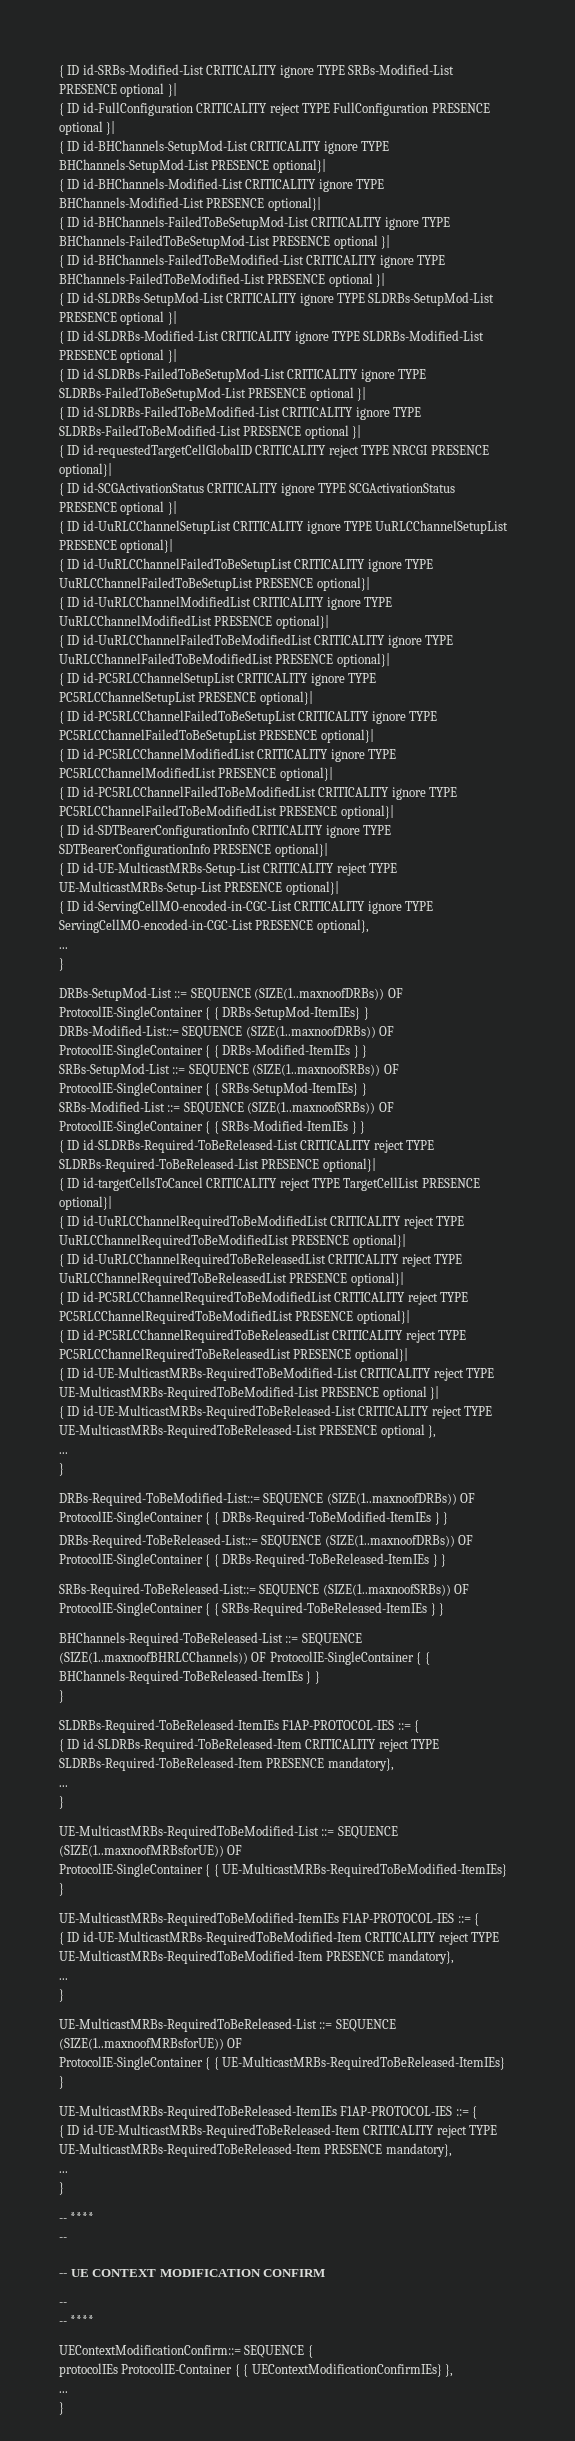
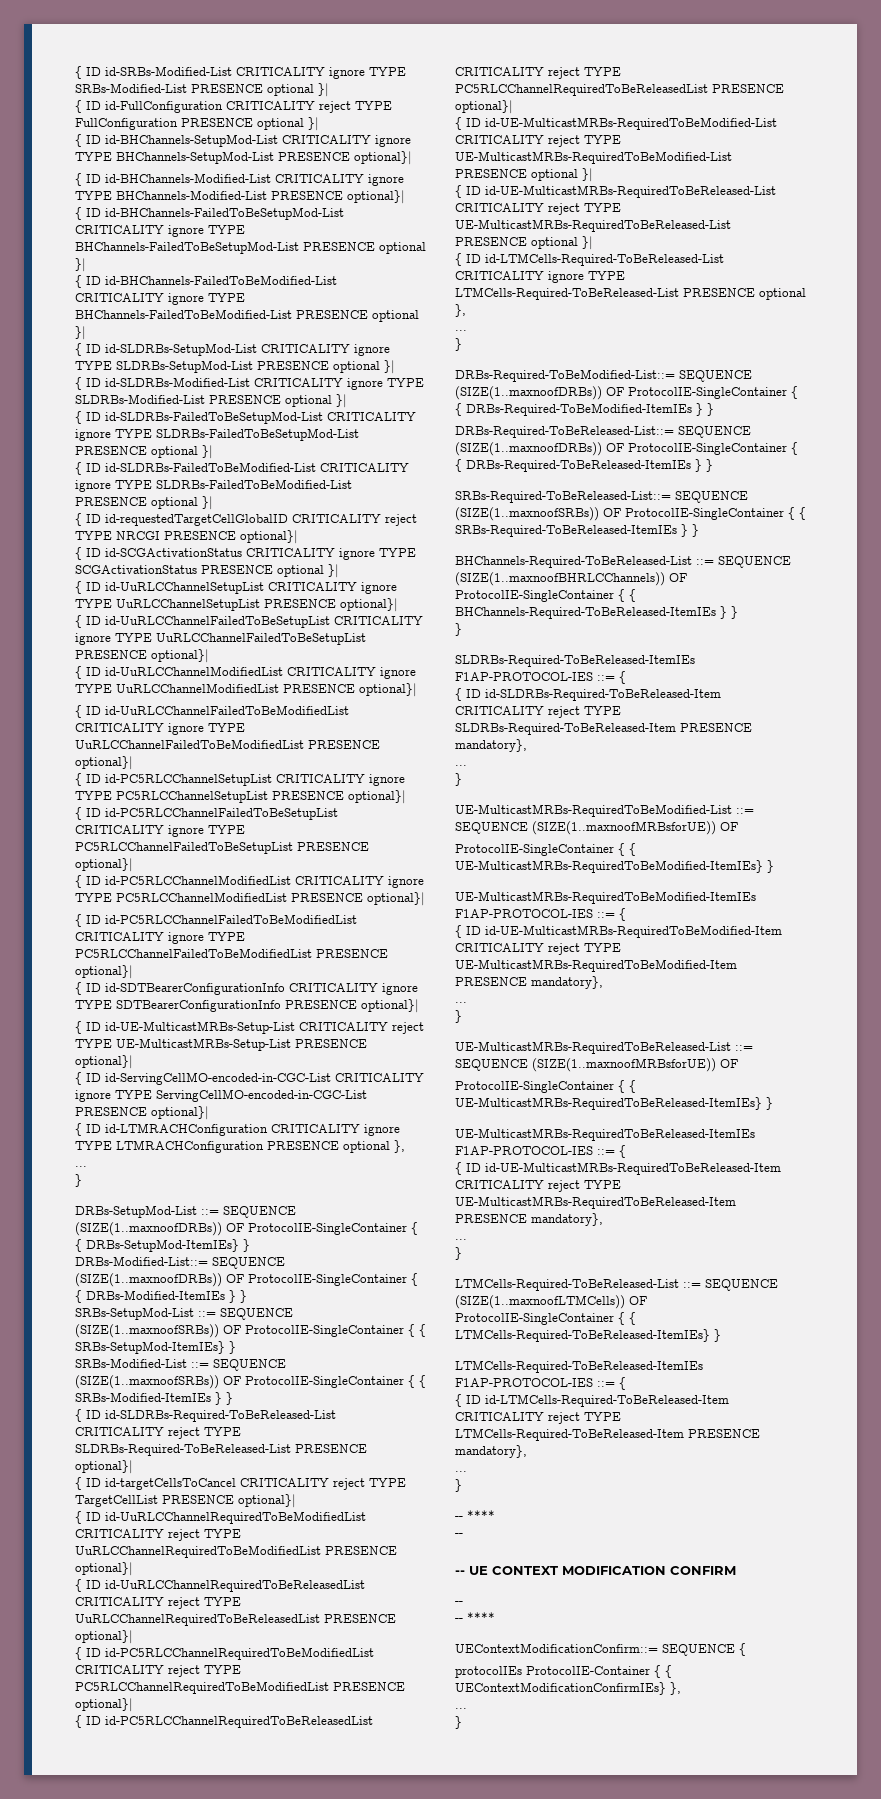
[316,919,369,933] optional}, -> [151,1106,209,1120] [75,1123,400,1136] [75,1140,405,1153] optional}| // { ID id-LTMRACHConfiguration CRITICALITY ignore TYPE LTMRACHConfiguration PRESENCE optional },
(425, 1431) none -> [582,236,593,250] [455,253,724,266] [455,271,625,283] [455,287,806,300] }| // { ID id-LTMCells-Required-ToBeReleased-List CRITICALITY ignore TYPE LTMCells-Required-ToBeReleased-List PRESENCE optional
(64, 2188) none -> [455,1278,778,1291] [455,1295,647,1309] [455,1312,636,1325] [455,1329,721,1342] [455,1360,703,1373] [455,1377,626,1390] [455,1394,729,1407] [455,1412,621,1424] [455,1428,760,1441] [455,1445,527,1458] [455,1471,467,1472] [455,1479,462,1492] // LTMCells-Required-ToBeReleased-List ::= SEQUENCE (SIZE(1..maxnoofLTMCells)) OF ProtocolIE-SingleContainer { { LTMCells-Required-ToBeReleased-ItemIEs} } // LTMCells-Required-ToBeReleased-ItemIEs F1AP-PROTOCOL-IES ::= { // { ID id-LTMCells-Required-ToBeReleased-Item CRITICALITY reject TYPE LTMCells-Required-ToBeReleased-Item PRESENCE mandatory}, // ... // }

